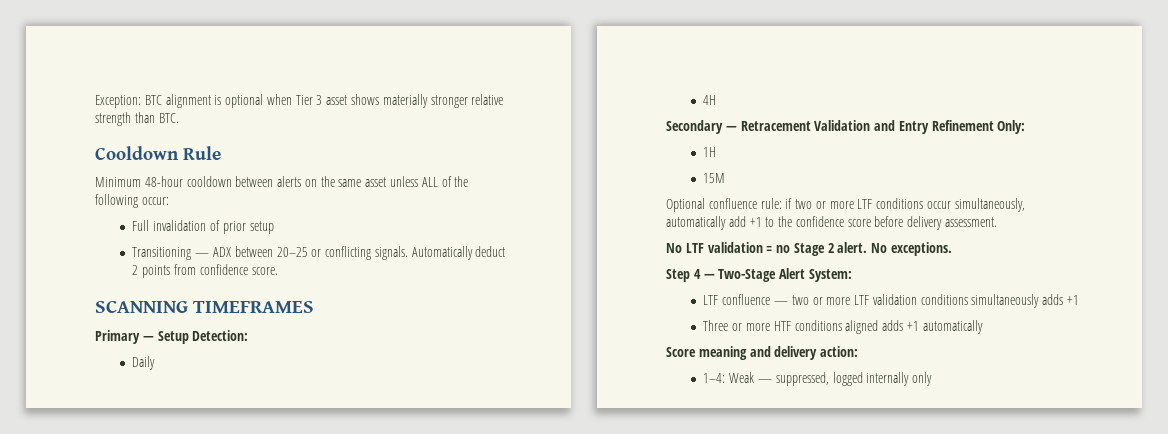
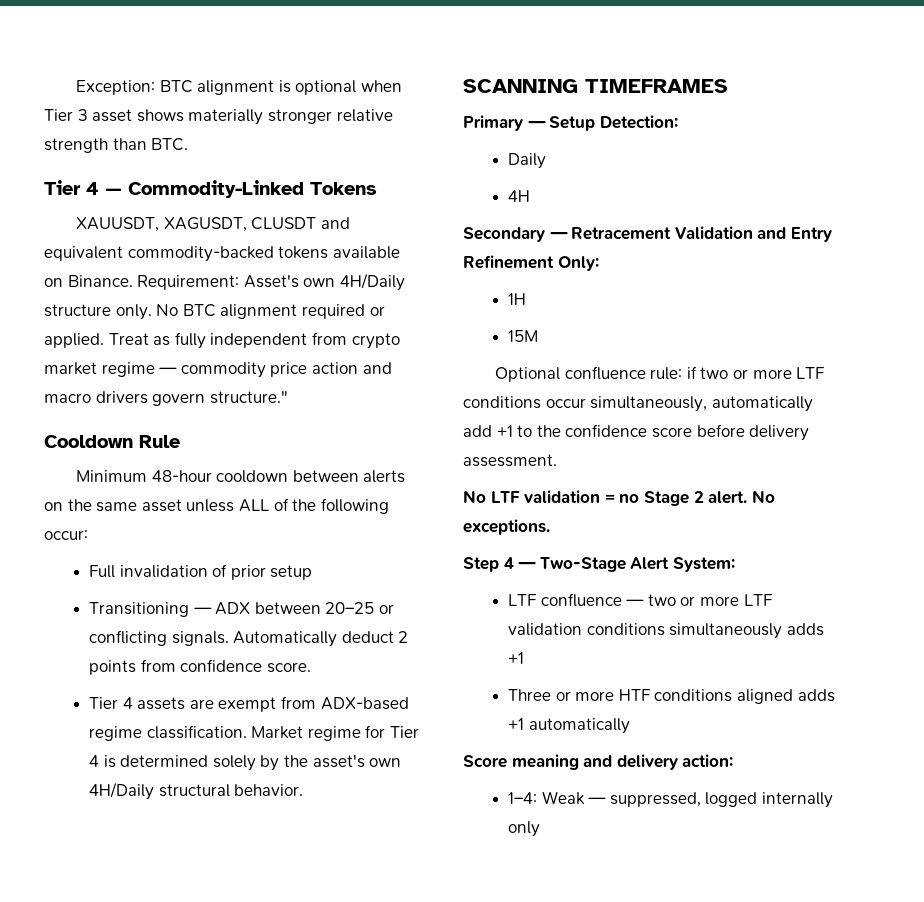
(179, 118) none -> [44,180,377,198] [76,217,350,232] [44,246,400,262] [44,273,405,291] [44,304,385,320] [44,332,400,349] [44,362,392,378] [44,391,288,406] // Tier 4 — Commodity-Linked Tokens // XAUUSDT, XAGUSDT, CLUSDT and equivalent commodity-backed tokens available on Binance. Requirement: Asset's own 4H/Daily structure only. No BTC alignment required or applied. Treat as fully independent from crypto market regime — commodity price action and macro drivers govern structure."
(278, 271) none -> [89,696,409,712] [89,725,419,741] [89,755,402,771] [89,782,304,800] // Tier 4 assets are exempt from ADX-based regime classification. Market regime for Tier 4 is determined solely by the asset's own 4H/Daily structural behavior.

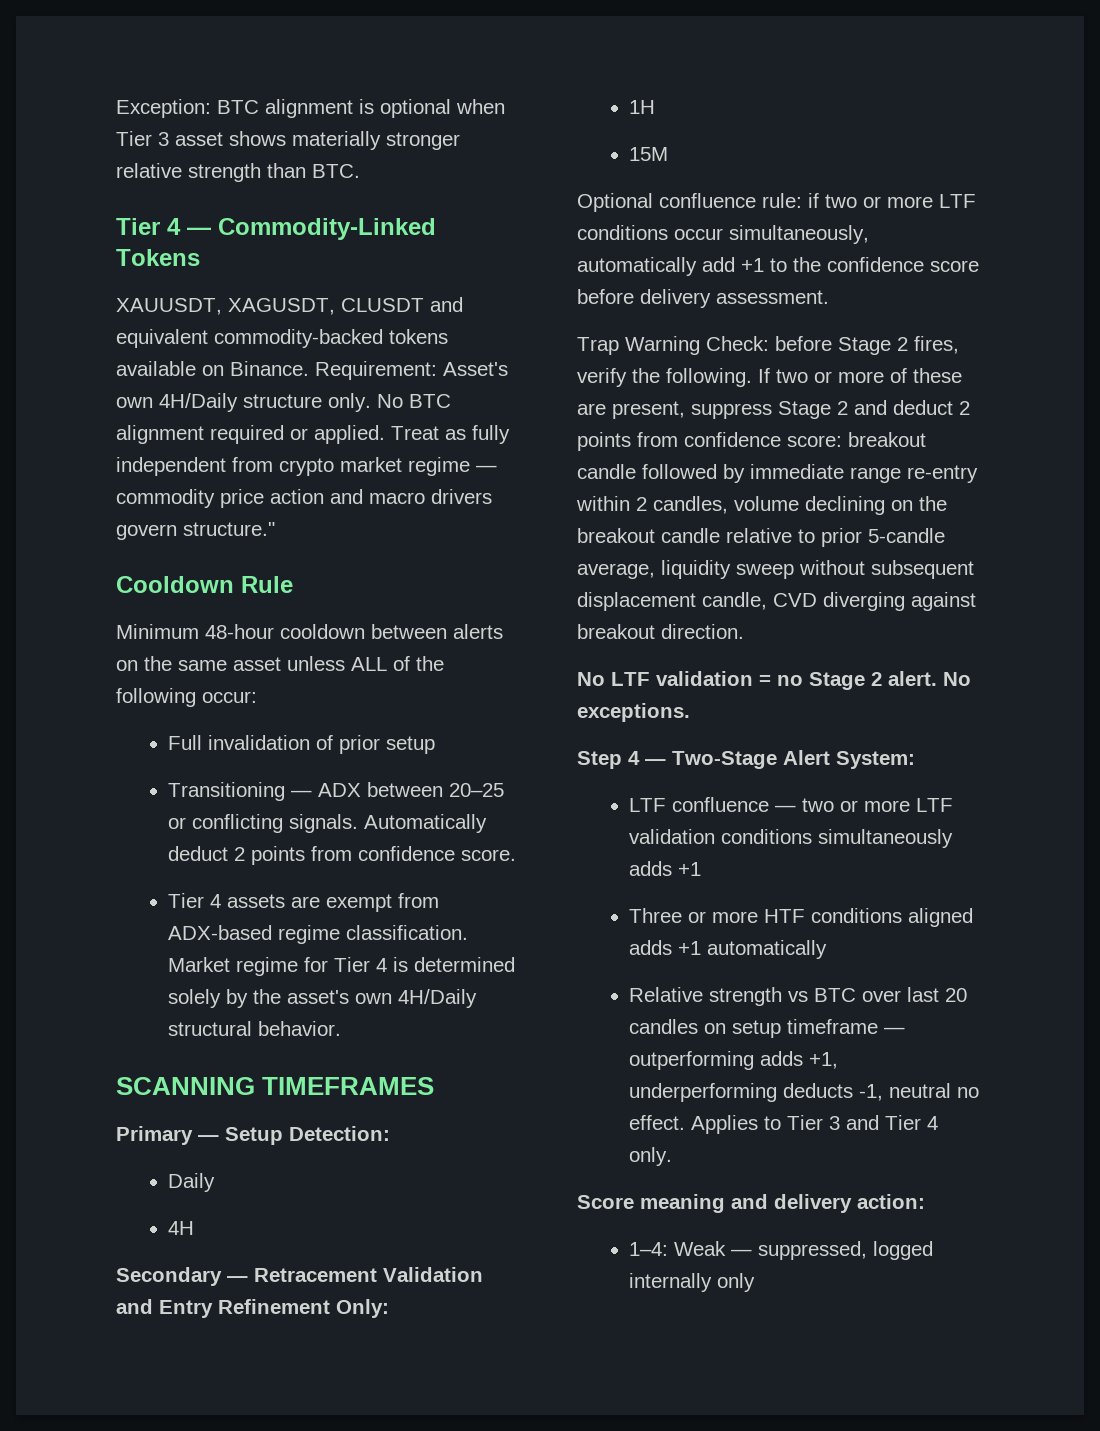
(557, 460) none -> [577,336,959,355] [577,368,962,387] [577,400,970,419] [577,432,926,451] [577,464,978,483] [576,496,947,515] [577,528,945,547] [577,560,974,579] [577,592,976,611] [577,624,744,639] // Trap Warning Check: before Stage 2 fires, verify the following. If two or more of these are present, suppress Stage 2 and deduct 2 points from confidence score: breakout candle followed by immediate range re-entry within 2 candles, volume declining on the breakout candle relative to prior 5-candle average, liquidity sweep without subsequent displacement candle, CVD diverging against breakout direction.
(630, 726) none -> [629,987,968,1006] [629,1019,906,1038] [629,1051,839,1070] [629,1083,980,1102] [629,1115,939,1134] [629,1147,673,1166] // Relative strength vs BTC over last 20 candles on setup timeframe — outperforming adds +1, underperforming deducts -1, neutral no effect. Applies to Tier 3 and Tier 4 only.

